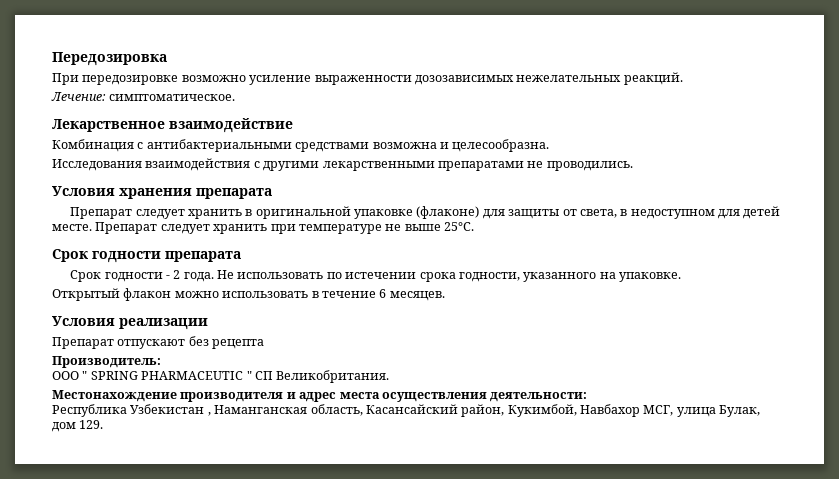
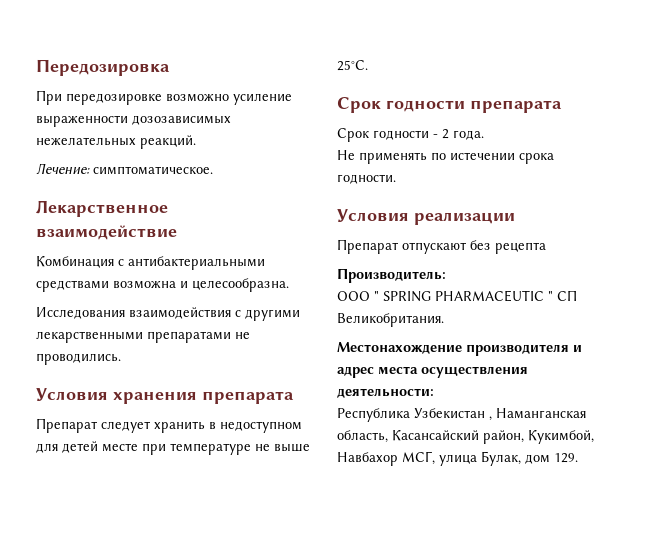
[255,206,781,219] [52,222,268,234] оригинальной упаковке (флаконе) для защиты от света, в недоступном для детей месте. Препарат следует хранить -> [220,421,302,433] [36,441,138,453] недоступном для детей месте
[217,270,324,279] Не использовать -> [337,150,427,164] // Не применять
[458,272,682,282] [52,288,445,301] годности, указанного на упаковке. // Открытый флакон можно использовать в течение 6 месяцев. -> [337,174,396,184] годности.

